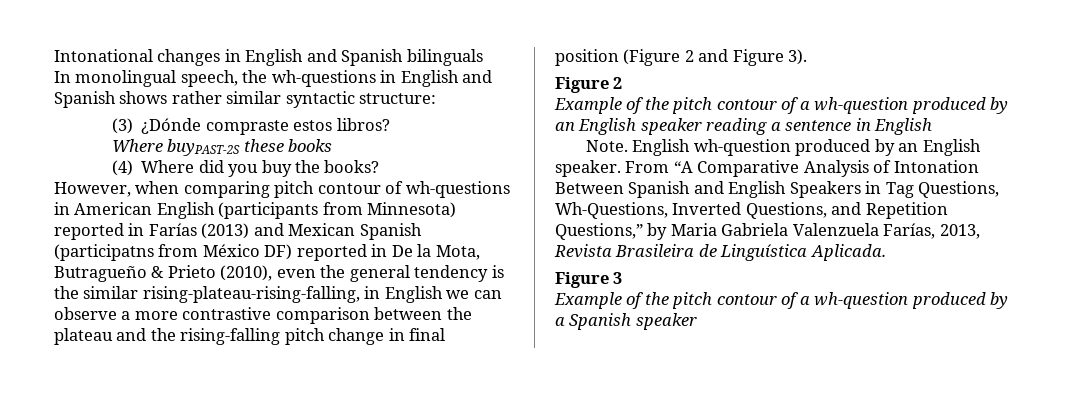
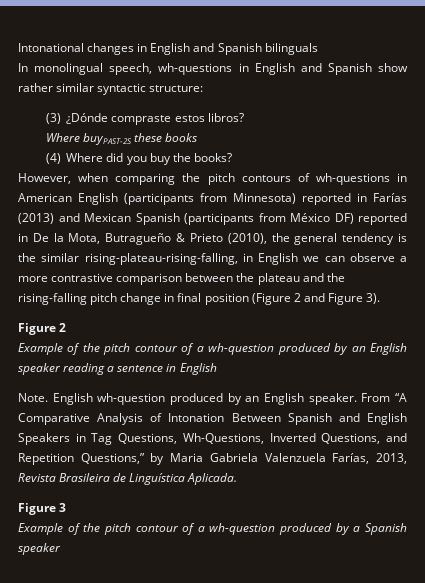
[242,70,268,83] the -> (153, 69) none
[119,91,168,104] shows -> [378,63,408,72] show
[274,181,381,198] pitch contour -> [182,173,291,185] the pitch contours
[54,244,154,261] (participatns -> [184,213,254,225] (participants
[276,269,316,278] even -> (267, 238) none

